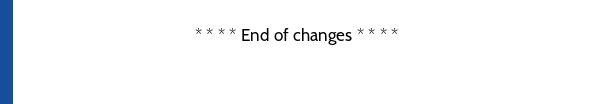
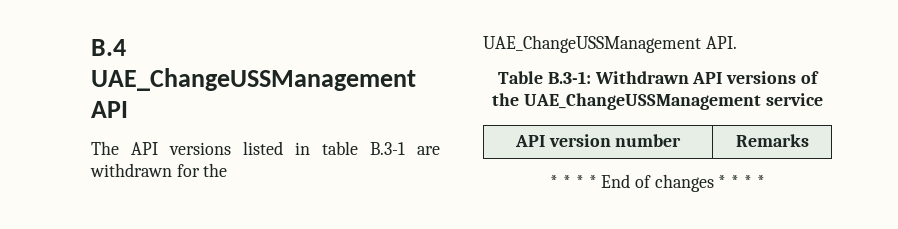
(194, 34) none -> [91,39,126,56] [91,68,416,91] [91,101,128,118] [91,141,440,155] [90,163,228,177] [483,35,737,53] [498,71,819,84] [492,93,823,110] [514,134,682,147] [735,134,809,147] B.4 UAE_ChangeUSSManagement API // The API versions listed in table B.3-1 are withdrawn for the UAE_ChangeUSSManagement API. // Table B.3-1: Withdrawn API versions of the UAE_ChangeUSSManagement service // API version number | Remarks //

